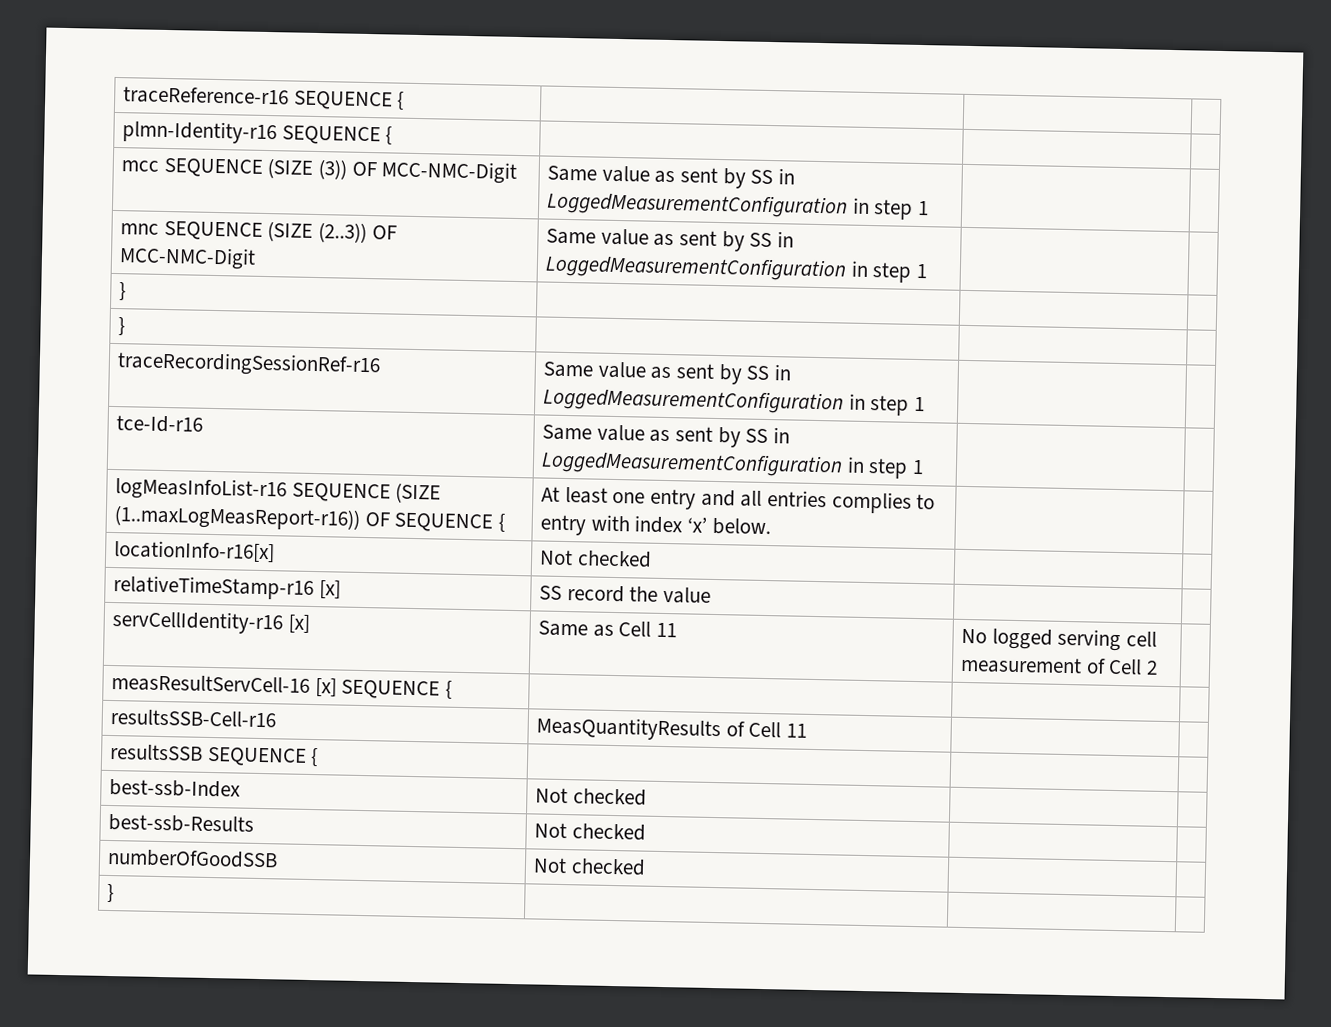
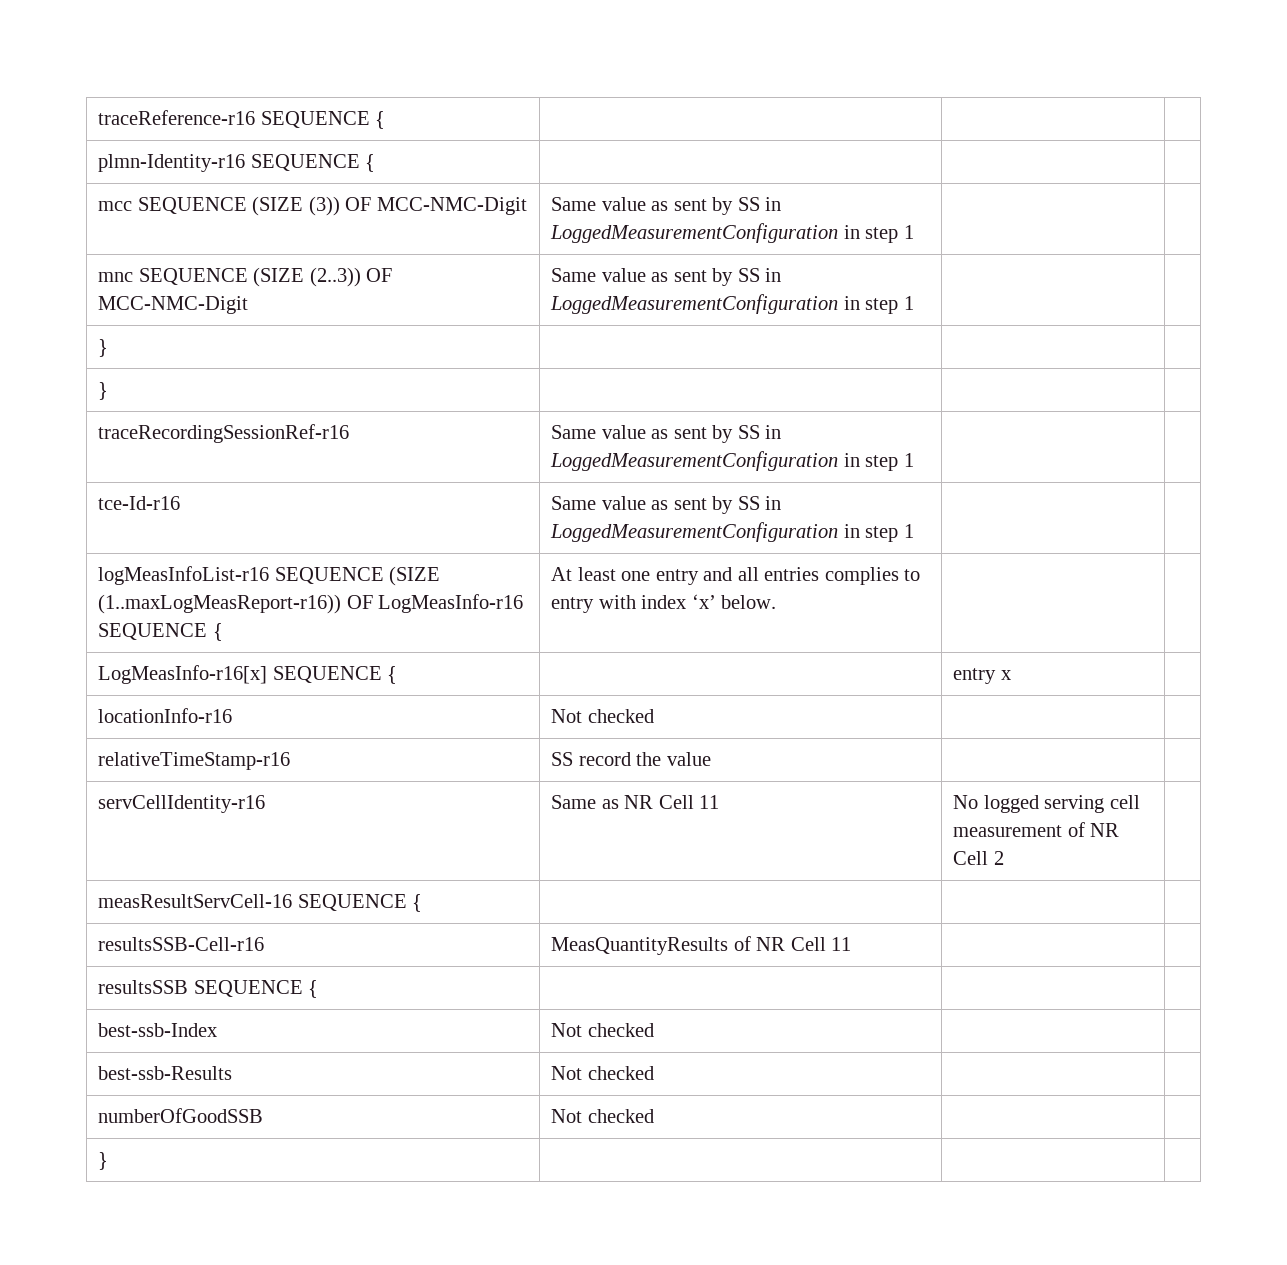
(390, 519) none -> [378,594,524,613] LogMeasInfo-r16
[112,540,275,563] locationInfo-r16[x] -> [98,665,398,684] [953,668,1011,684] [98,708,233,723] LogMeasInfo-r16[x] SEQUENCE { | | entry x | // locationInfo-r16
[318,580,341,599] [x] -> (291, 761) none
[287,614,310,633] [x] -> (266, 804) none
(614, 630) none -> [624,795,654,809] NR
(1106, 666) none -> [1090,823,1120,837] NR
[314,678,337,697] [x] -> (293, 901) none
(745, 729) none -> [756,937,786,951] NR

